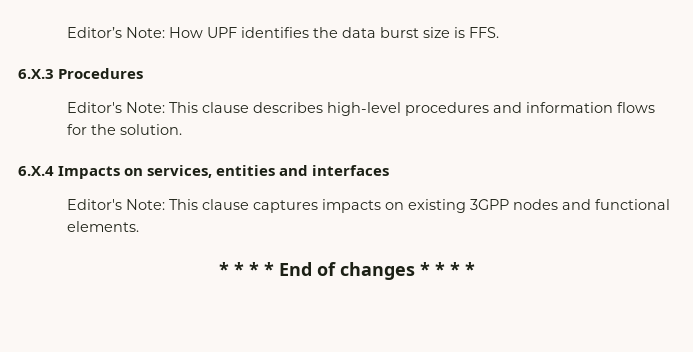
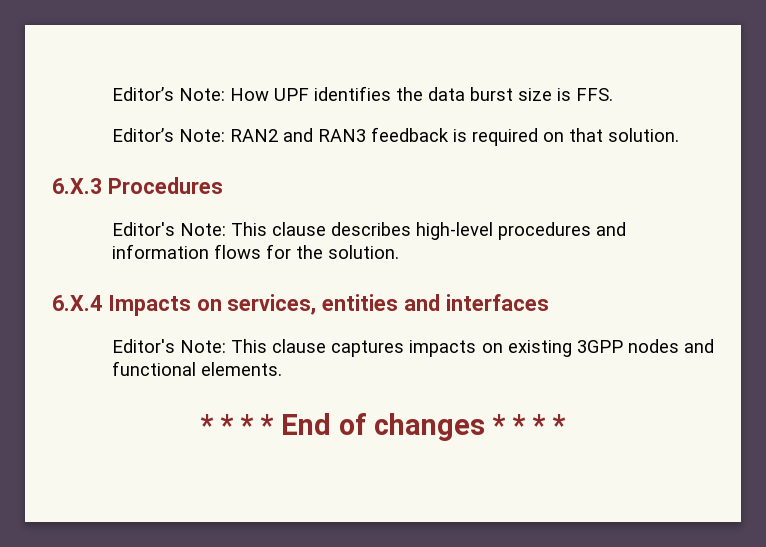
(500, 32) none -> [111,127,679,146] // Editor’s Note: RAN2 and RAN3 feedback is required on that solution.

